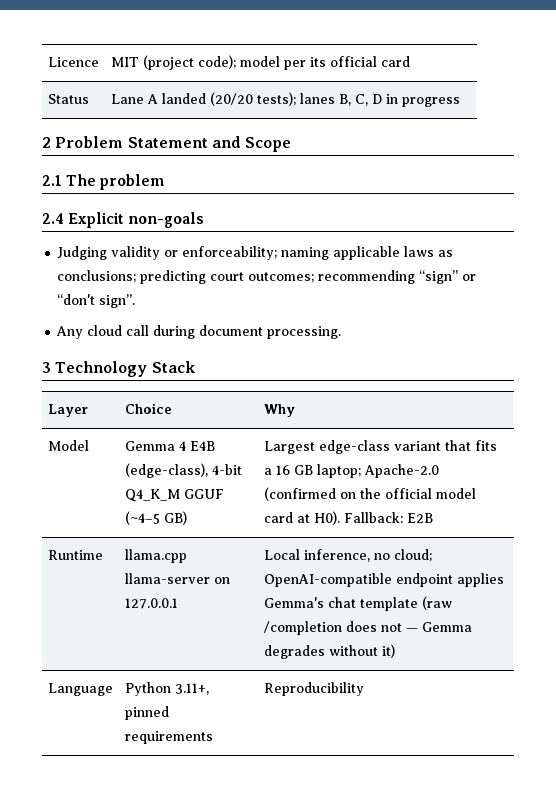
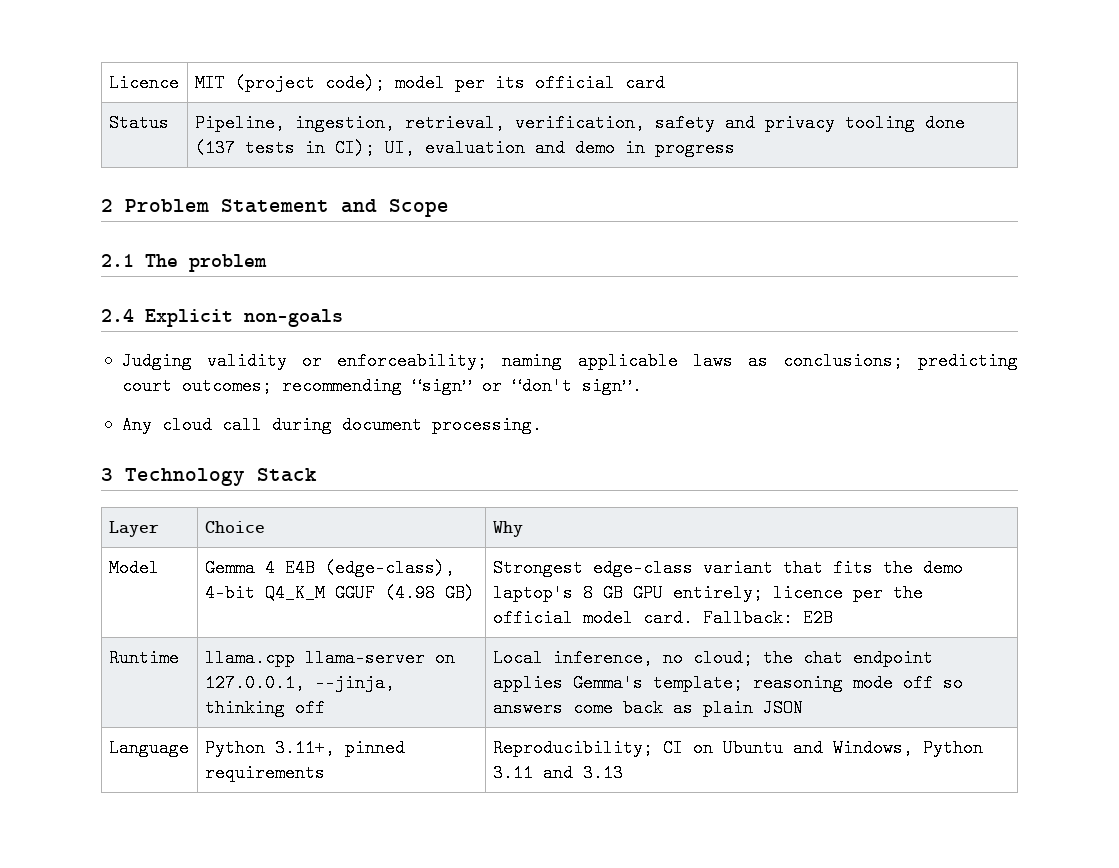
[110,92,382,106] Lane A landed (20/20 tests); lanes B, C, D -> [194,114,965,132] [194,139,615,157] Pipeline, ingestion, retrieval, verification, safety and privacy tooling done (137 tests in CI); UI, evaluation and demo
[124,511,160,525] (~4–5 -> [384,584,435,602] (4.98
[263,441,315,454] Largest -> [492,559,583,577] Strongest
[263,464,439,478] [263,487,476,501] [263,511,340,525] a 16 GB laptop; Apache-2.0 (confirmed on the official model card at H0). -> [882,559,963,577] [492,584,923,602] [492,609,693,627] the demo laptop's 8 GB GPU entirely; licence per the official model card.
[124,598,178,609] 127.0.0.1 -> [204,674,395,692] [204,699,325,717] 127.0.0.1, --jinja, thinking off
[263,573,392,587] OpenAI-compatible -> [762,649,843,667] the chat
[327,596,452,611] [263,621,472,635] [263,644,395,659] chat template (raw /completion does not — Gemma degrades without it) -> [652,674,963,692] [492,699,803,717] template; reasoning mode off so answers come back as plain JSON
[263,682,364,696] Reproducibility -> [492,739,983,757] [492,764,623,782] Reproducibility; CI on Ubuntu and Windows, Python 3.11 and 3.13

